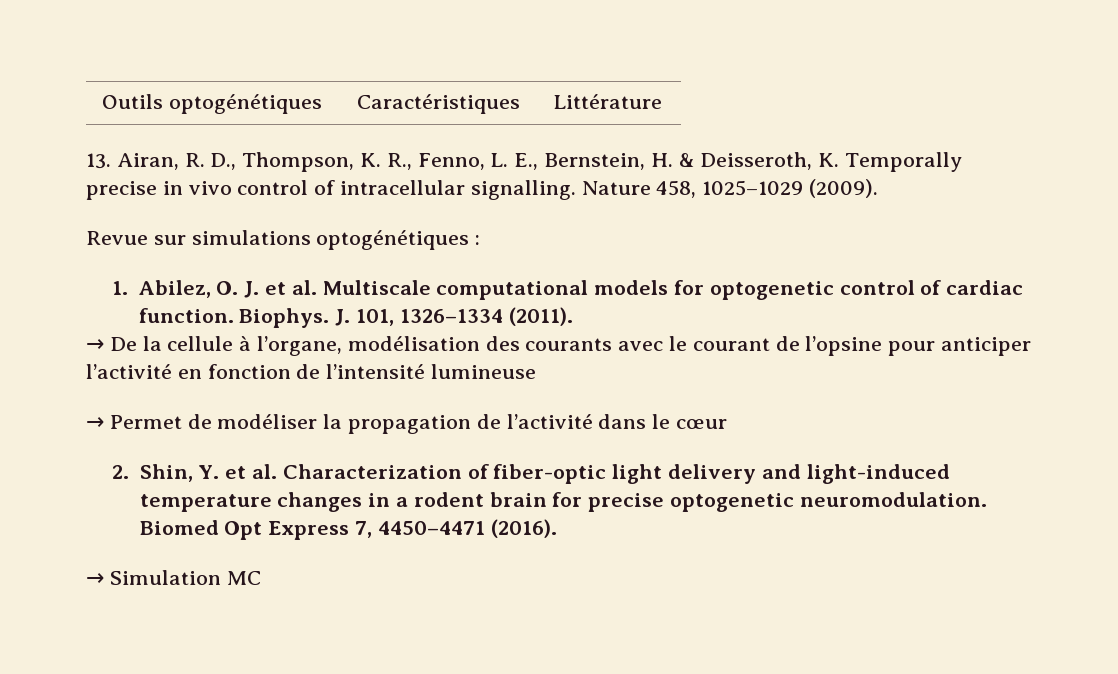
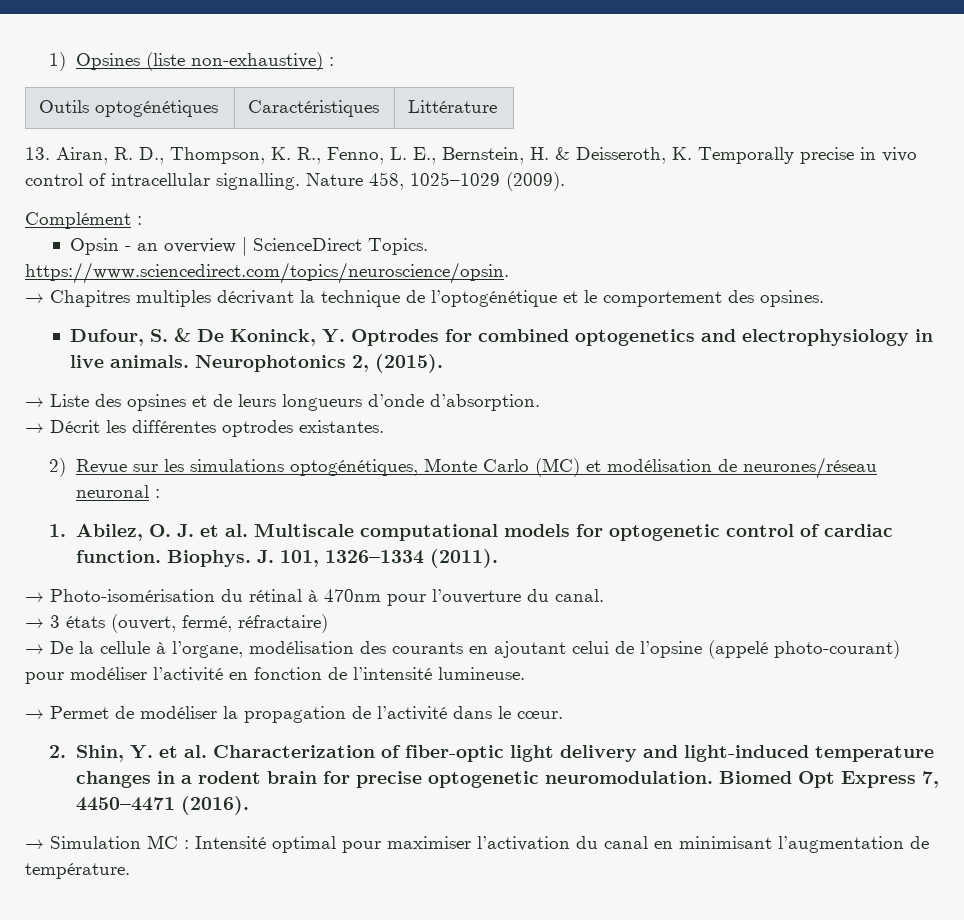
(102, 101) none -> [49,52,334,71] 1) Opsines (liste non-exhaustive) : //
[86,230,470,250] Revue sur simulations optogénétiques -> [25,212,142,229] [70,236,429,256] [25,262,509,284] [25,290,824,307] [70,328,934,346] [70,354,444,373] [25,394,540,411] [25,420,384,437] [49,457,877,479] [75,485,149,498] Complément : // Opsin - an overview | ScienceDirect Topics. // https://www.sciencedirect.com/topics/neuroscience/opsin. // → Chapitres multiples décrivant la technique de l’optogénétique et le comportement des opsines. // Dufour, S. & De Koninck, Y. Optrodes for combined optogenetics and electrophysiology in live animals. Neurophotonics 2, (2015). // → Liste des opsines et de leurs longueurs d’onde d’absorption. // → Décrit les différentes optrodes existantes. // 2) Revue sur les simulations optogénétiques, Monte Carlo (MC) et modélisation de neurones/réseau neuronal
(573, 316) none -> [25,589,604,606] [25,614,328,633] // → Photo-isomérisation du rétinal à 470nm pour l’ouverture du canal. // → 3 états (ouvert, fermé, réfractaire)
[618,336,1032,356] avec le courant de l’opsine pour anticiper -> [469,640,900,659] [25,667,147,684] en ajoutant celui de l’opsine (appelé photo-courant) pour modéliser
[431,364,537,379] lumineuse -> [438,667,525,680] lumineuse.
[676,419,728,429] cœur -> [517,711,563,719] cœur.
(261, 578) none -> [184,836,929,853] [25,863,130,879] : Intensité optimal pour maximiser l’activation du canal en minimisant l’augmentation de température.

